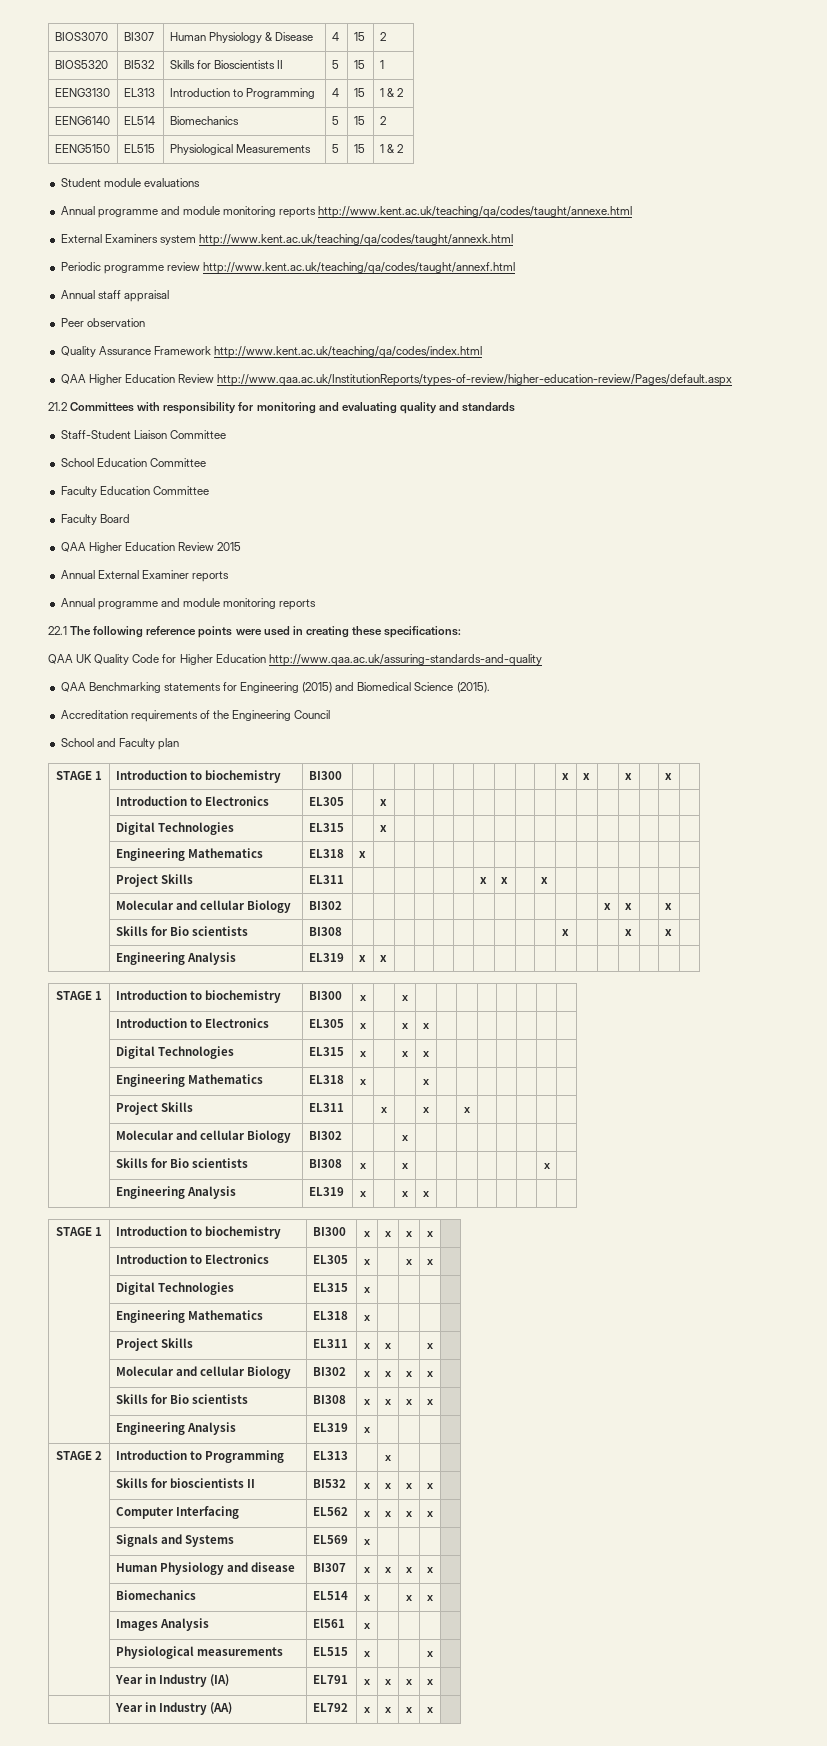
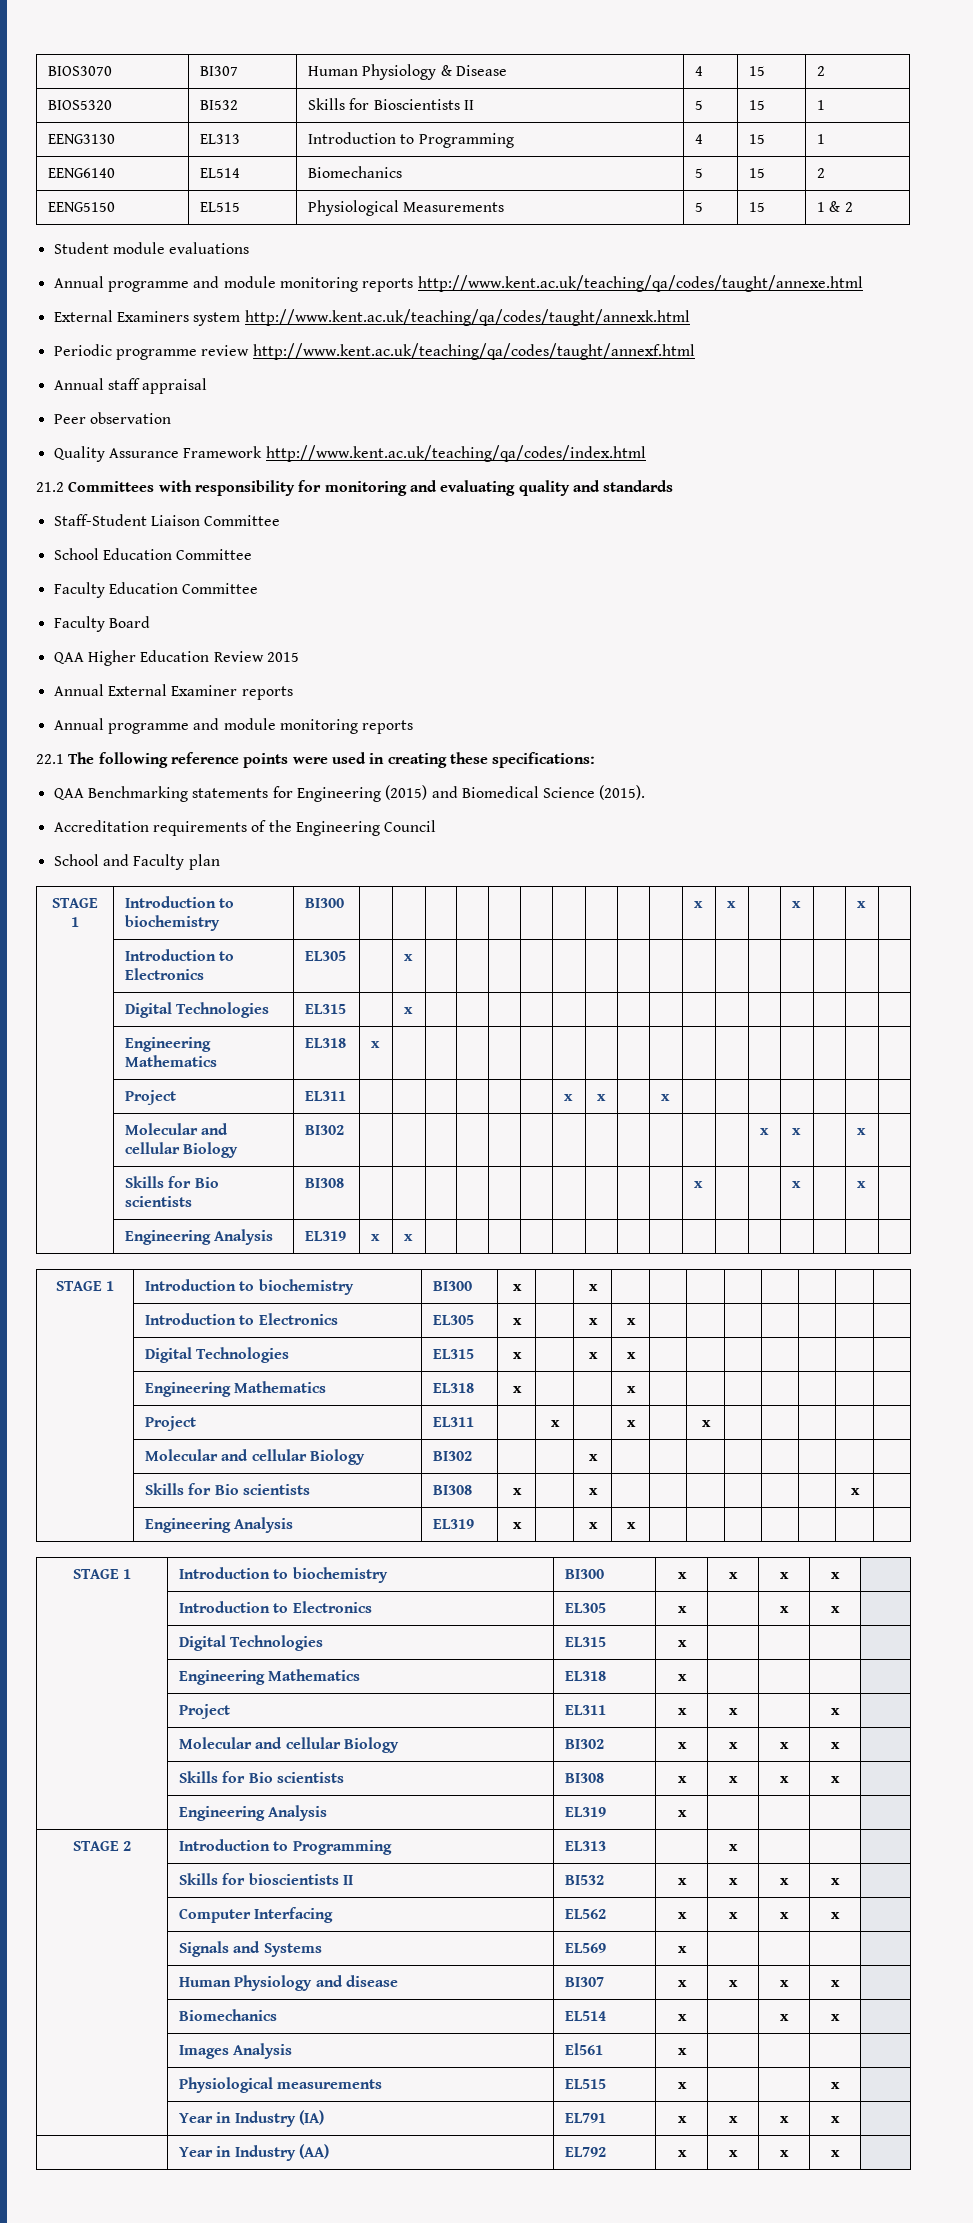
[387,88,404,97] & 2 -> (825, 139) none
[60,374,733,386] // QAA Higher Education Review http://www.qaa.ac.uk/InstitutionReports/types-of-review/higher-education-review/Pages/default.aspx -> (646, 453) none
[48,654,542,666] // QAA UK Quality Code for Higher Education http://www.qaa.ac.uk/assuring-standards-and-quality -> (596, 760) none
[161,874,194,884] Skills -> (176, 1097) none
[161,1102,194,1112] Skills -> (196, 1423) none
[161,1338,194,1348] Skills -> (230, 1711) none

